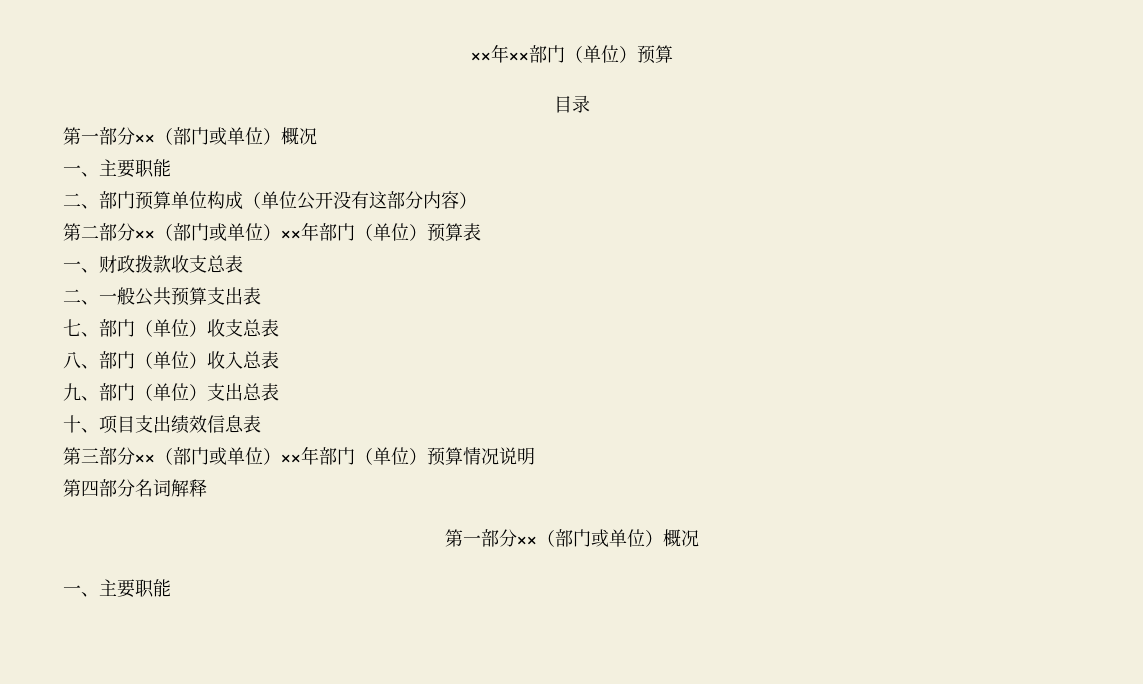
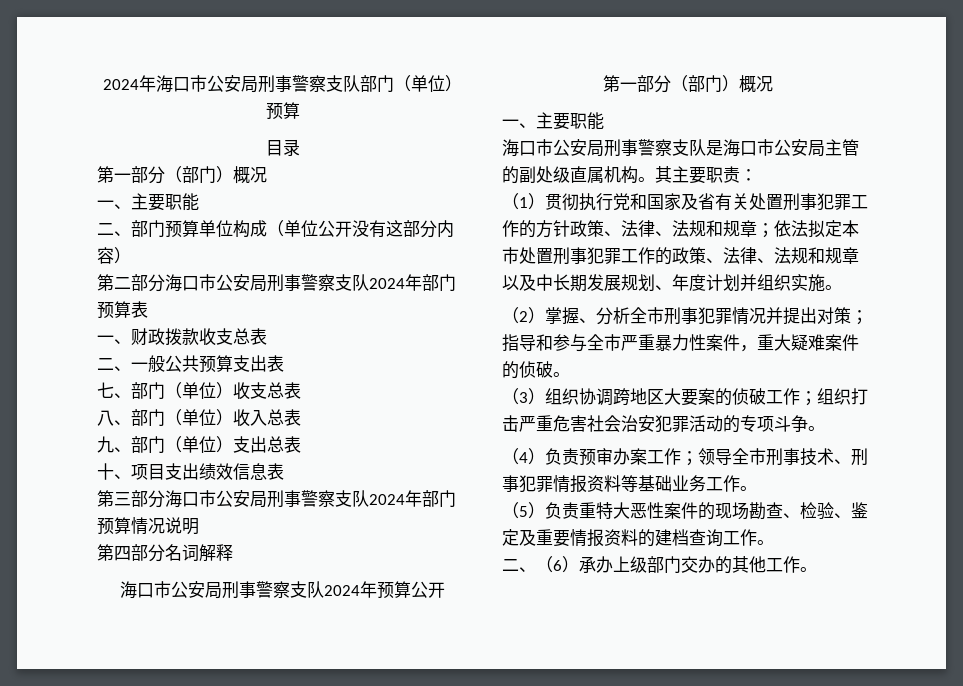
[470,44,529,63] ××年×× -> [103,75,360,93] 2024年海口市公安局刑事警察支队
[135,127,263,145] ××（部门或单位 -> [165,166,216,183] （部门
[135,222,427,241] ××（部门或单位）××年部门（单位） -> [165,274,456,292] 海口市公安局刑事警察支队2024年部门
[135,446,427,465] ××（部门或单位）××年部门（单位） -> [165,490,456,508] 海口市公安局刑事警察支队2024年部门
[444,529,699,547] [63,579,171,598] 第一部分××（部门或单位）概况 // 一、主要职能 -> [120,581,445,599] [602,75,773,93] [502,112,604,130] [502,139,859,157] [502,166,757,184] [502,193,868,211] [502,220,859,238] [502,247,859,265] [502,274,842,292] [502,307,868,325] [502,334,859,352] [502,361,570,379] [502,388,868,406] [502,415,825,433] [502,448,868,466] [502,475,757,493] [502,502,868,520] [502,529,774,547] [502,556,817,574] 海口市公安局刑事警察支队2024年预算公开 // 第一部分（部门）概况 // 一、主要职能 // 海口市公安局刑事警察支队是海口市公安局主管的副处级直属机构。其主要职责： // （1）贯彻执行党和国家及省有关处置刑事犯罪工作的方针政策、法律、法规和规章；依法拟定本市处置刑事犯罪工作的政策、法律、法规和规章以及中长期发展规划、年度计划并组织实施。 // （2）掌握、分析全市刑事犯罪情况并提出对策；指导和参与全市严重暴力性案件，重大疑难案件的侦破。 // （3）组织协调跨地区大要案的侦破工作；组织打击严重危害社会治安犯罪活动的专项斗争。 // （4）负责预审办案工作；领导全市刑事技术、刑事犯罪情报资料等基础业务工作。 // （5）负责重特大恶性案件的现场勘查、检验、鉴定及重要情报资料的建档查询工作。 // 二、（6）承办上级部门交办的其他工作。

